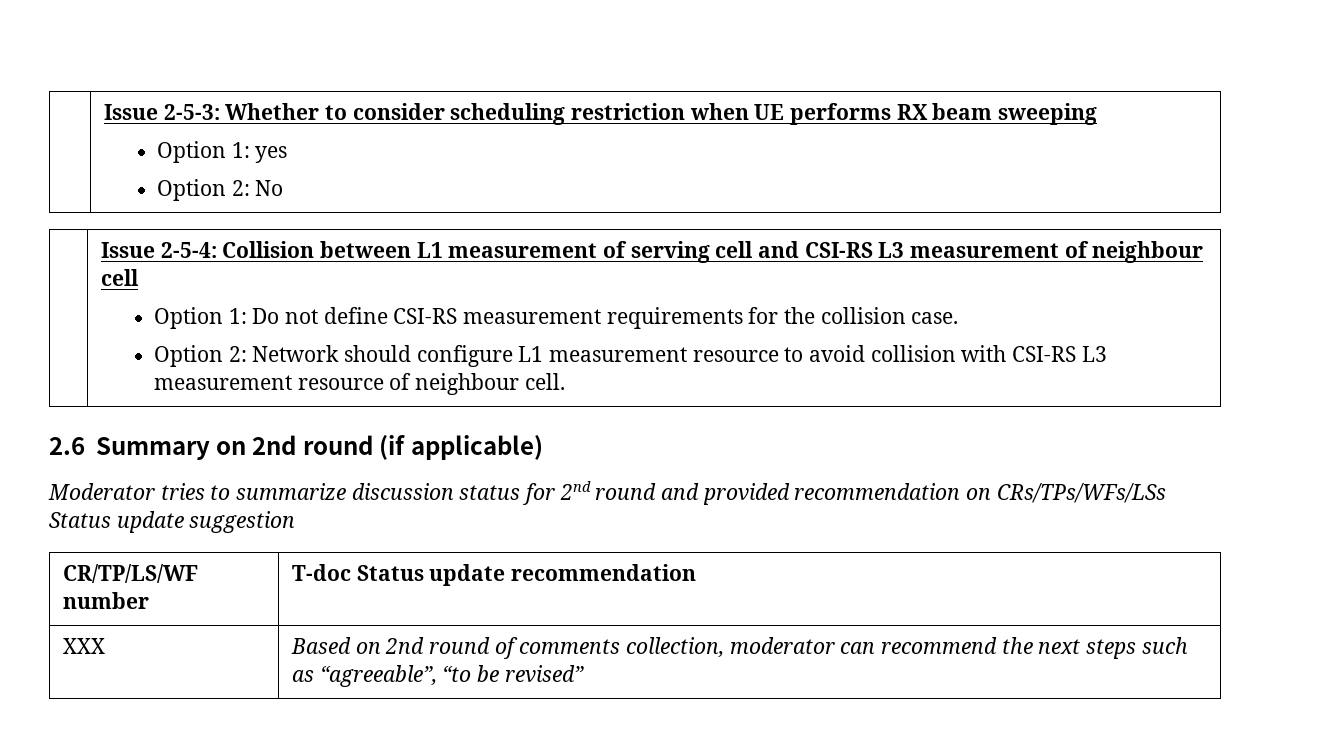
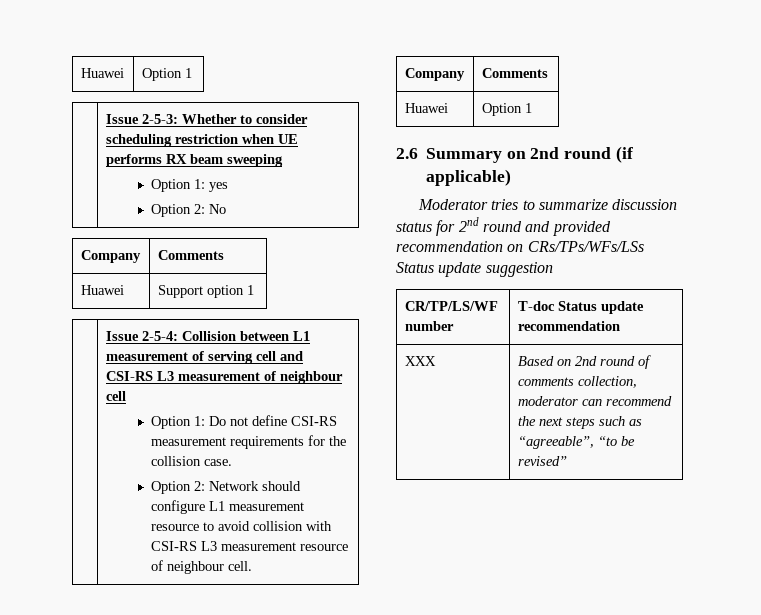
(104, 112) none -> [80,68,124,78] [141,68,192,81] Huawei | Option 1 //
(284, 188) none -> [80,250,141,263] [157,250,224,260] [80,285,124,295] [157,285,254,298] // Company | Comments // Huawei | Support option 1
(565, 381) none -> [404,68,465,81] [481,68,548,78] [404,103,448,113] [481,103,532,116] // Company | Comments // Huawei | Option 1

